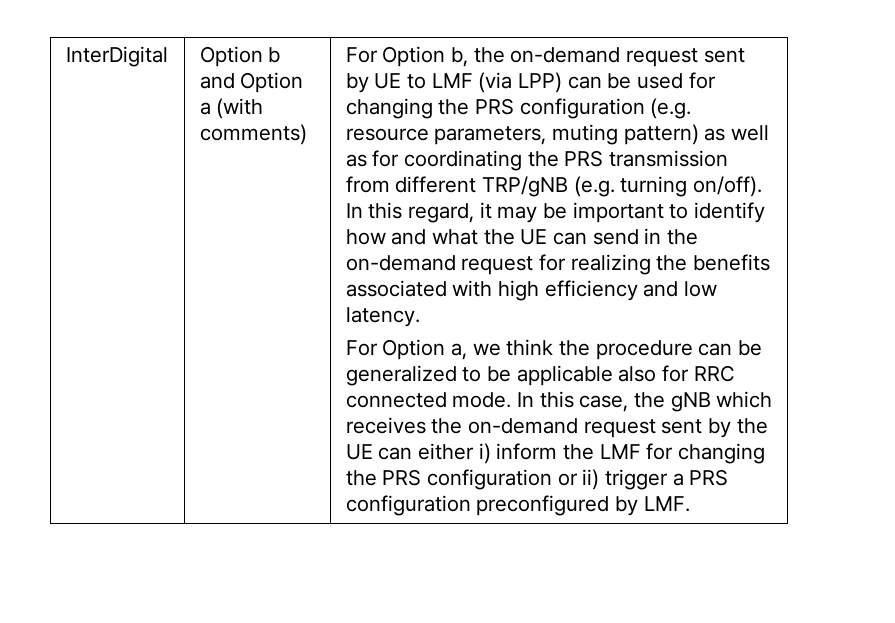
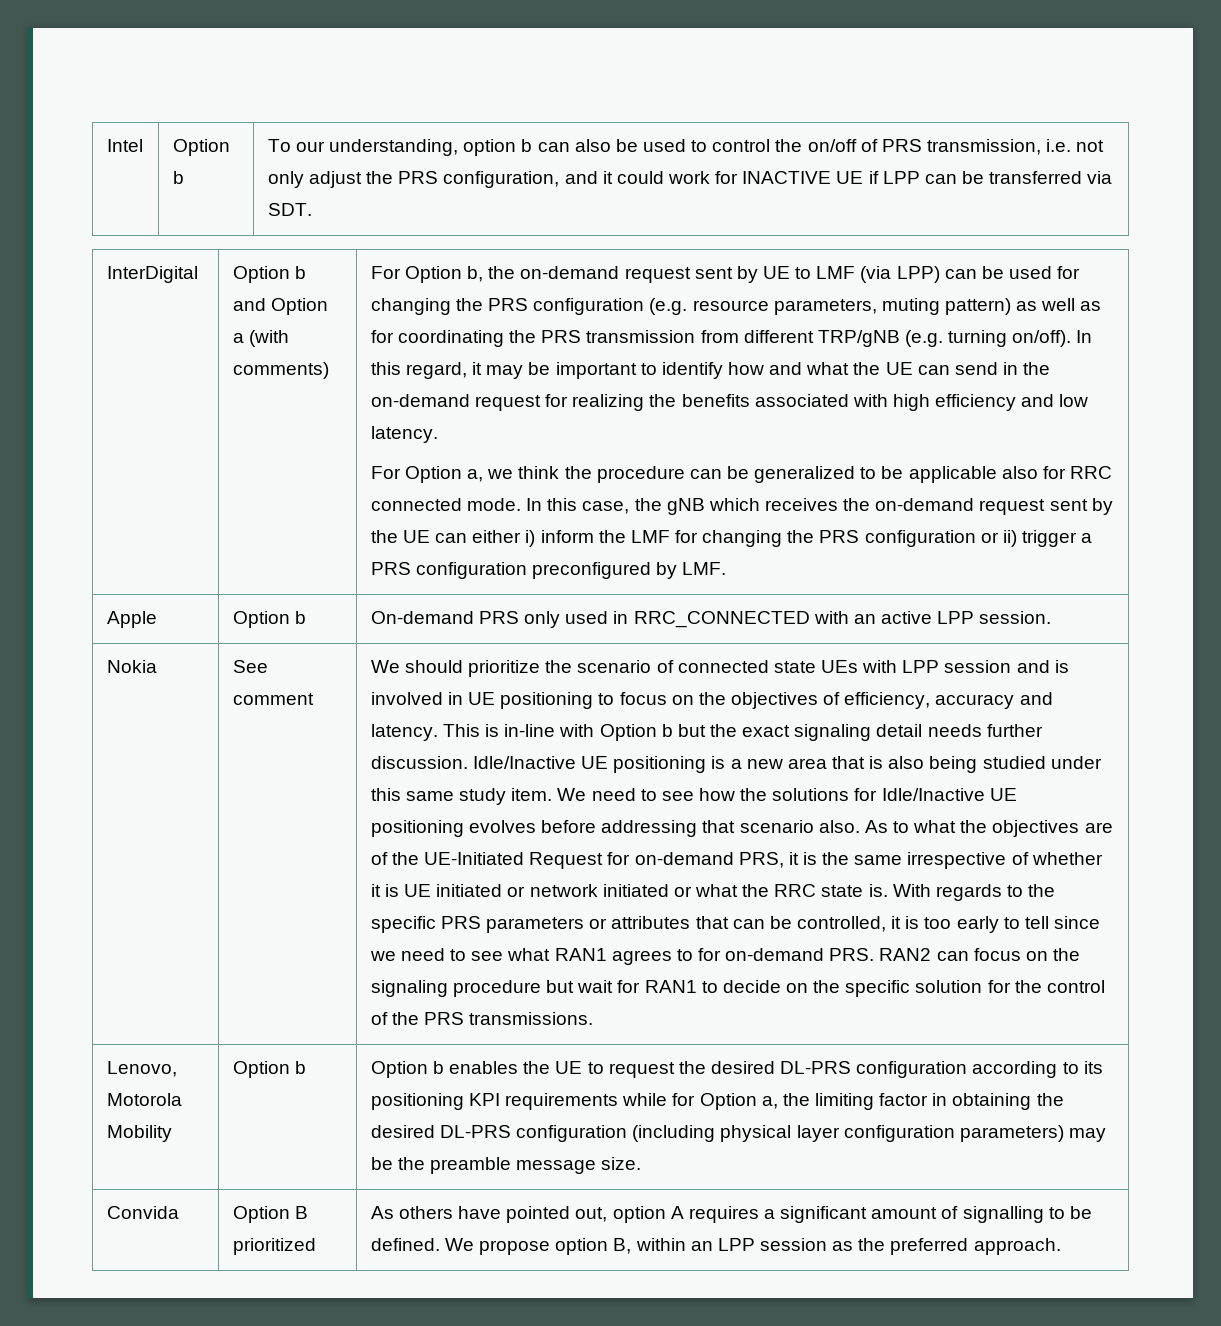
(65, 56) none -> [106,139,143,152] [172,139,230,156] [172,171,184,184] [267,139,1105,156] [267,171,1113,188] [267,203,312,216] Intel | Option b | To our understanding, option b can also be used to control the on/off of PRS transmission, i.e. not only adjust the PRS configuration, and it could work for INACTIVE UE if LPP can be transferred via SDT. //
(690, 504) none -> [106,611,157,628] [232,611,307,628] [370,611,1052,628] [106,660,157,673] [232,660,268,673] [232,693,314,705] [370,660,1069,677] [370,692,1053,709] [370,724,1043,741] [370,756,1102,773] [370,788,1017,805] [370,820,1113,837] [370,852,1103,869] [370,884,1056,901] [370,916,1100,933] [369,948,1080,965] [370,980,1105,997] [370,1012,594,1025] [106,1061,177,1077] [106,1093,182,1106] [106,1125,172,1142] [232,1061,307,1078] [370,1061,1103,1078] [370,1093,1064,1110] [370,1125,1106,1142] [370,1157,642,1174] [106,1206,179,1219] [232,1206,309,1223] [232,1238,316,1255] [370,1206,1092,1223] [370,1238,1061,1255] // Apple | Option b | On-demand PRS only used in RRC_CONNECTED with an active LPP session. // Nokia | See comment | We should prioritize the scenario of connected state UEs with LPP session and is involved in UE positioning to focus on the objectives of efficiency, accuracy and latency. This is in-line with Option b but the exact signaling detail needs further discussion. Idle/Inactive UE positioning is a new area that is also being studied under this same study item. We need to see how the solutions for Idle/Inactive UE positioning evolves before addressing that scenario also. As to what the objectives are of the UE-Initiated Request for on-demand PRS, it is the same irrespective of whether it is UE initiated or network initiated or what the RRC state is. With regards to the specific PRS parameters or attributes that can be controlled, it is too early to tell since we need to see what RAN1 agrees to for on-demand PRS. RAN2 can focus on the signaling procedure but wait for RAN1 to decide on the specific solution for the control of the PRS transmissions. // Lenovo, Motorola Mobility | Option b | Option b enables the UE to request the desired DL-PRS configuration according to its positioning KPI requirements while for Option a, the limiting factor in obtaining the desired DL-PRS configuration (including physical layer configuration parameters) may be the preamble message size. // Convida | Option B prioritized | As others have pointed out, option A requires a significant amount of signalling to be defined. We propose option B, within an LPP session as the preferred approach.

